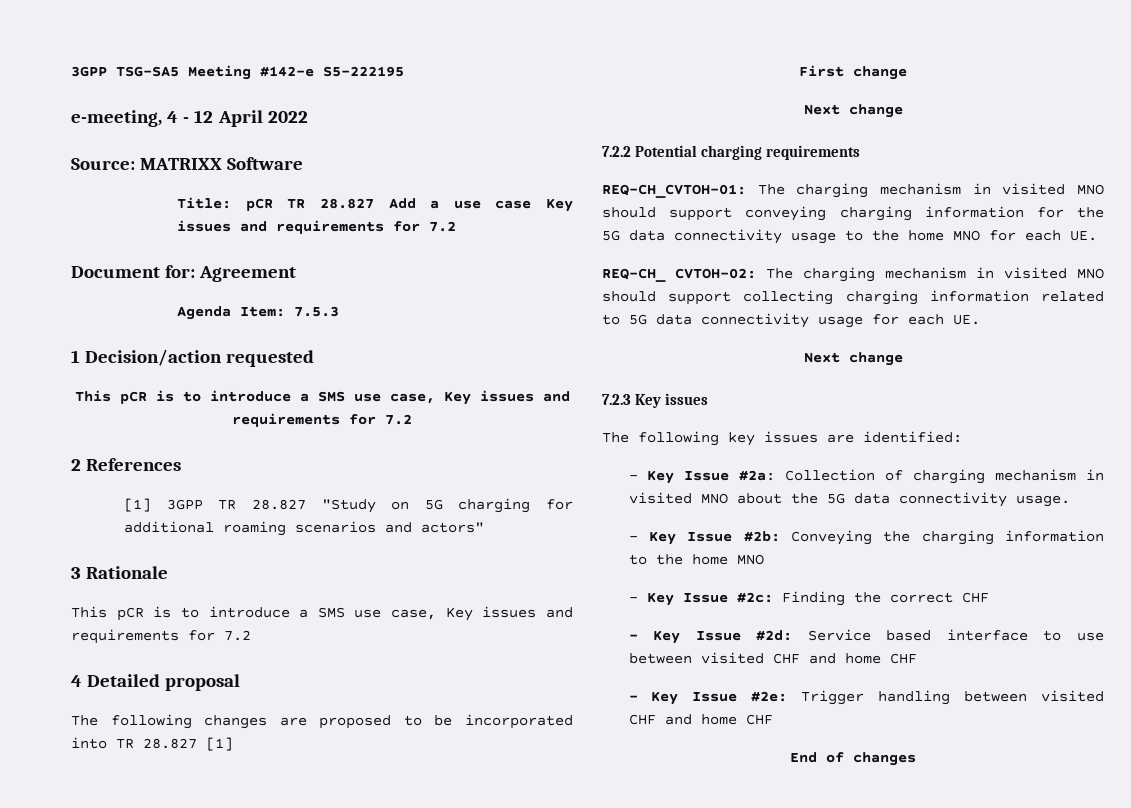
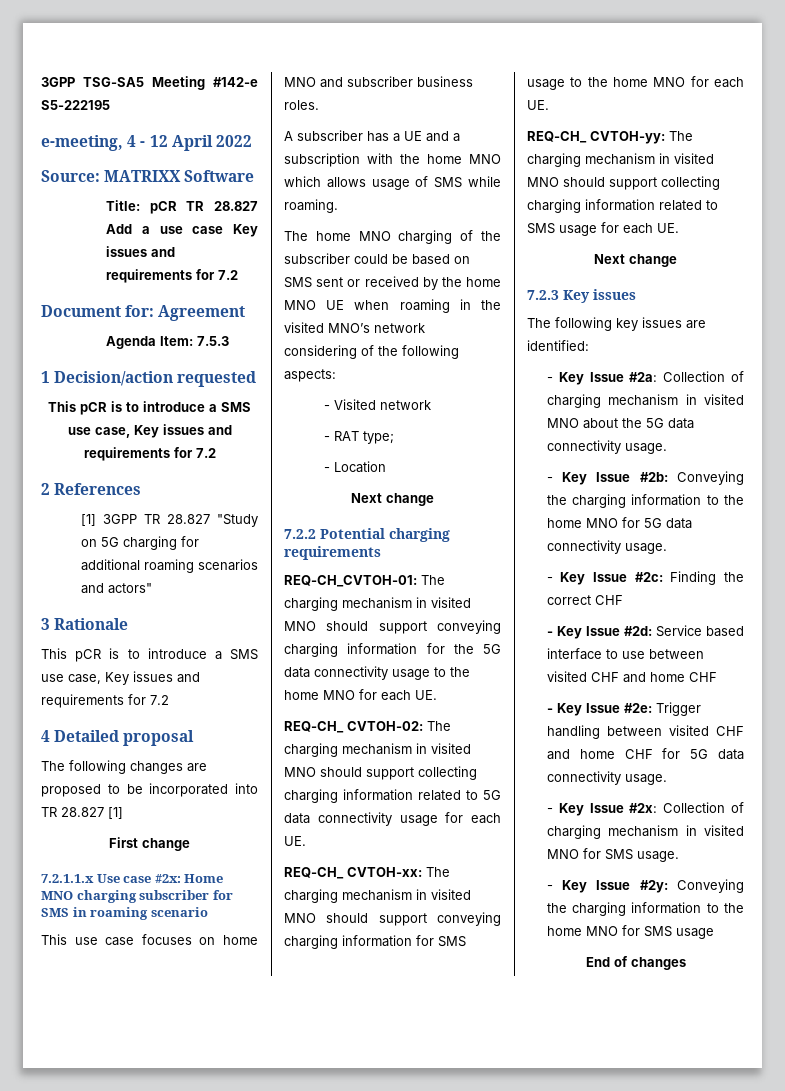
(907, 73) none -> [41,874,224,883] [41,890,233,903] [41,907,208,920] [41,934,258,946] [284,76,473,88] [284,100,319,110] [284,130,460,142] [284,153,501,167] [284,176,501,190] [284,199,338,213] [284,230,501,244] [284,253,470,265] [284,276,501,290] [284,299,501,313] [284,322,425,333] [284,345,459,359] [284,369,336,382] [323,399,431,410] [323,431,394,444] [323,461,386,473] // 7.2.1.1.x Use case #2x: Home MNO charging subscriber for SMS in roaming scenario // This use case focuses on home MNO and subscriber business roles. // A subscriber has a UE and a subscription with the home MNO which allows usage of SMS while roaming. // The home MNO charging of the subscriber could be based on SMS sent or received by the home MNO UE when roaming in the visited MNO’s network considering of the following aspects: // - Visited network // - RAT type; // - Location
(980, 319) none -> [284,867,450,879] [284,889,471,903] [284,912,501,926] [284,935,466,949] [527,76,744,90] [527,100,549,110] [527,131,693,144] [527,153,714,167] [527,176,720,190] [527,199,718,213] [527,222,679,236] // REQ-CH_ CVTOH-xx: The charging mechanism in visited MNO should support conveying charging information for SMS usage to the home MNO for each UE. // REQ-CH_ CVTOH-yy: The charging mechanism in visited MNO should support collecting charging information related to SMS usage for each UE.
(764, 559) none -> [621,517,692,529] [546,540,667,554] for 5G data connectivity usage.
(773, 719) none -> [662,748,744,760] [546,771,667,785] [546,802,744,816] [546,825,744,839] [546,848,679,862] [546,879,744,893] [546,902,744,916] [546,925,714,939] for 5G data connectivity usage. // - Key Issue #2x: Collection of charging mechanism in visited MNO for SMS usage. // - Key Issue #2y: Conveying the charging information to the home MNO for SMS usage

